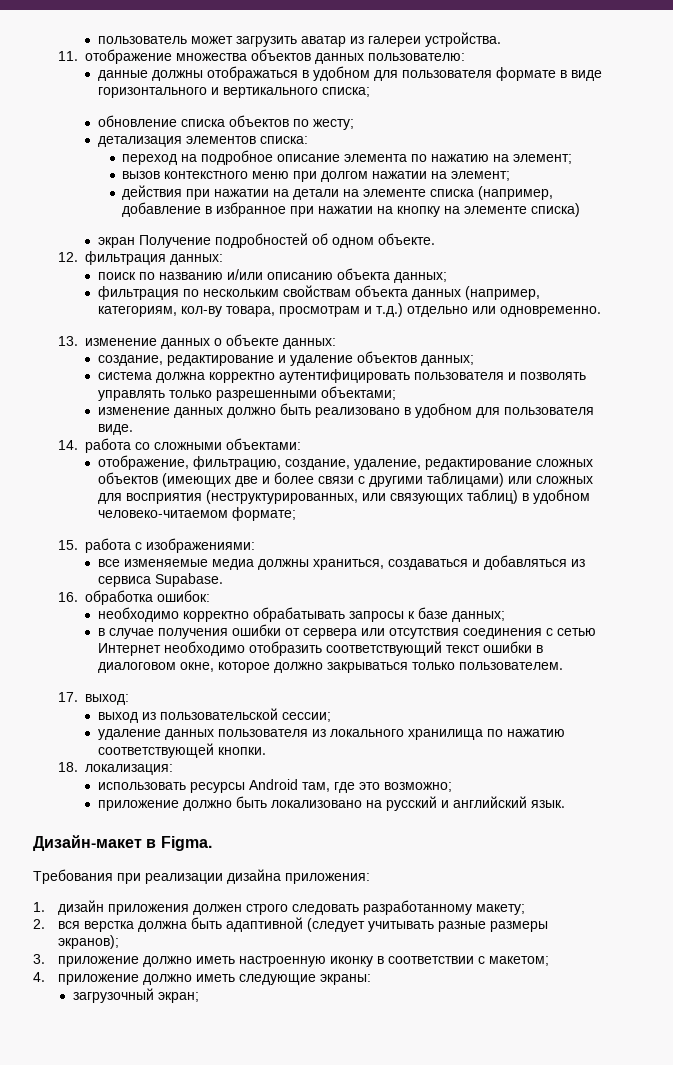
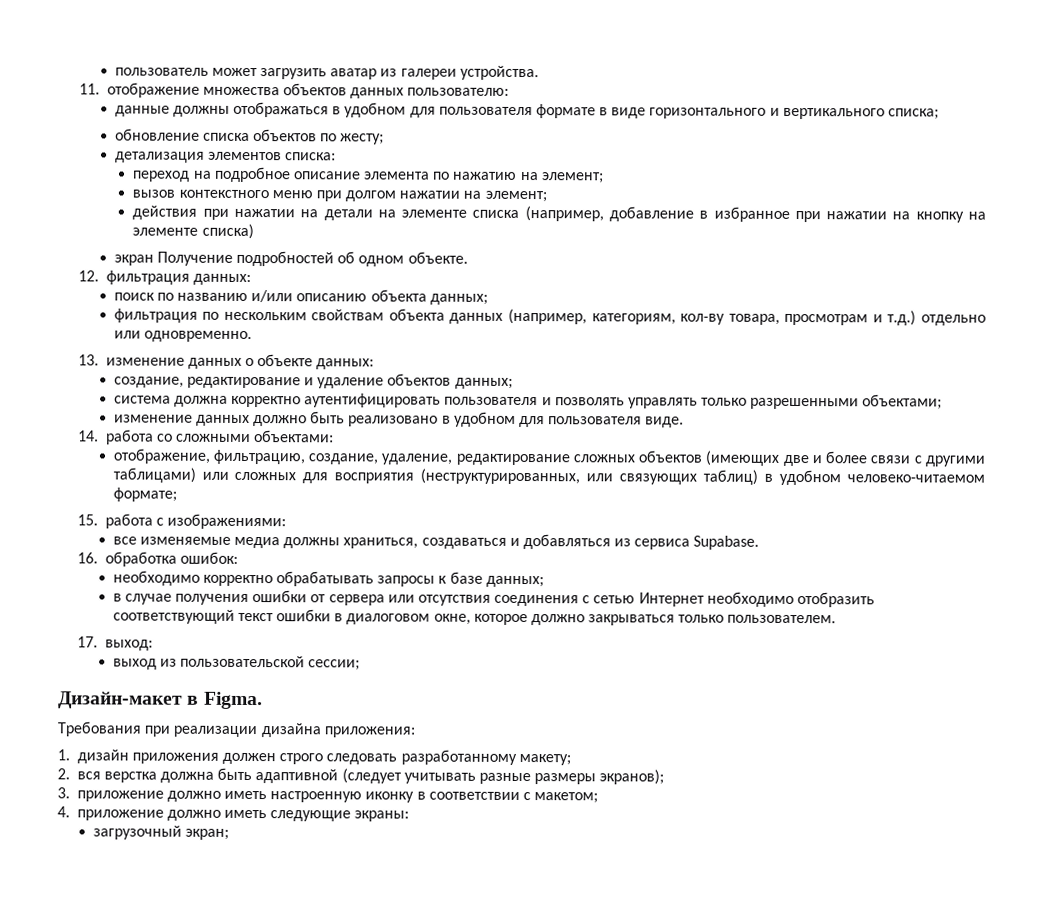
[97,729,565,740] [97,743,266,758] [57,762,173,775] [97,779,452,793] [97,796,565,811] // удаление данных пользователя из локального хранилища по нажатию соответствующей кнопки. // 18. локализация: // использовать ресурсы Android там, где это возможно; // приложение должно быть локализовано на русский и английский язык. -> (361, 665) none

